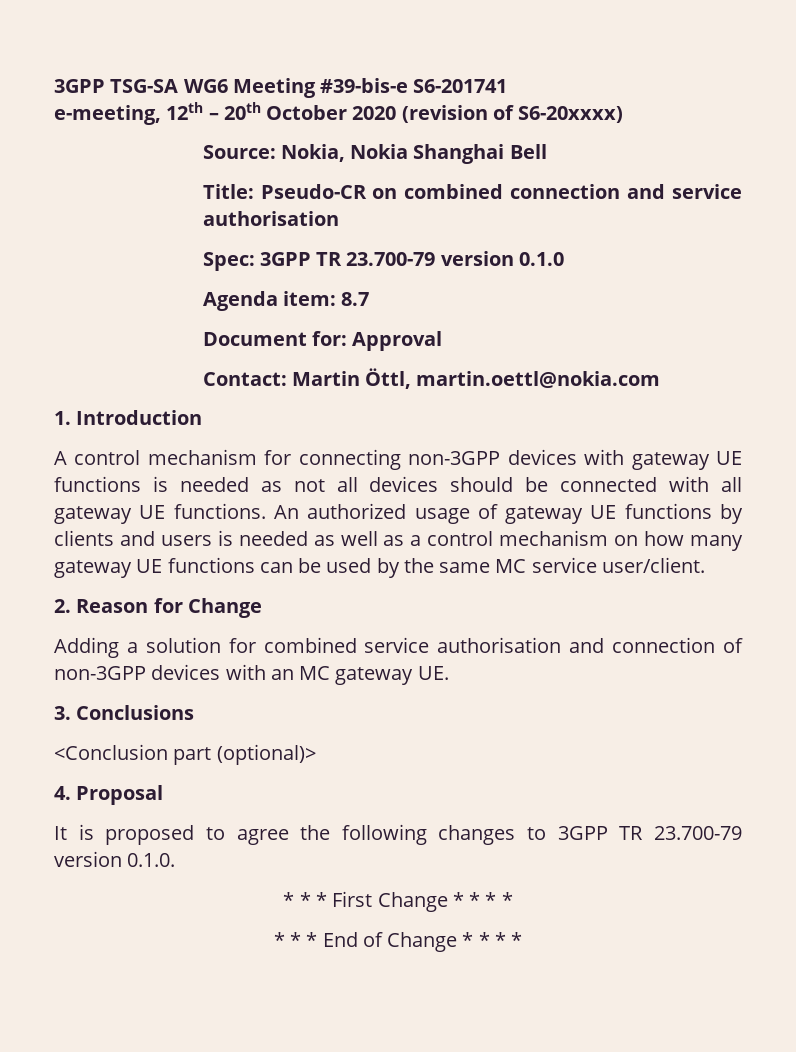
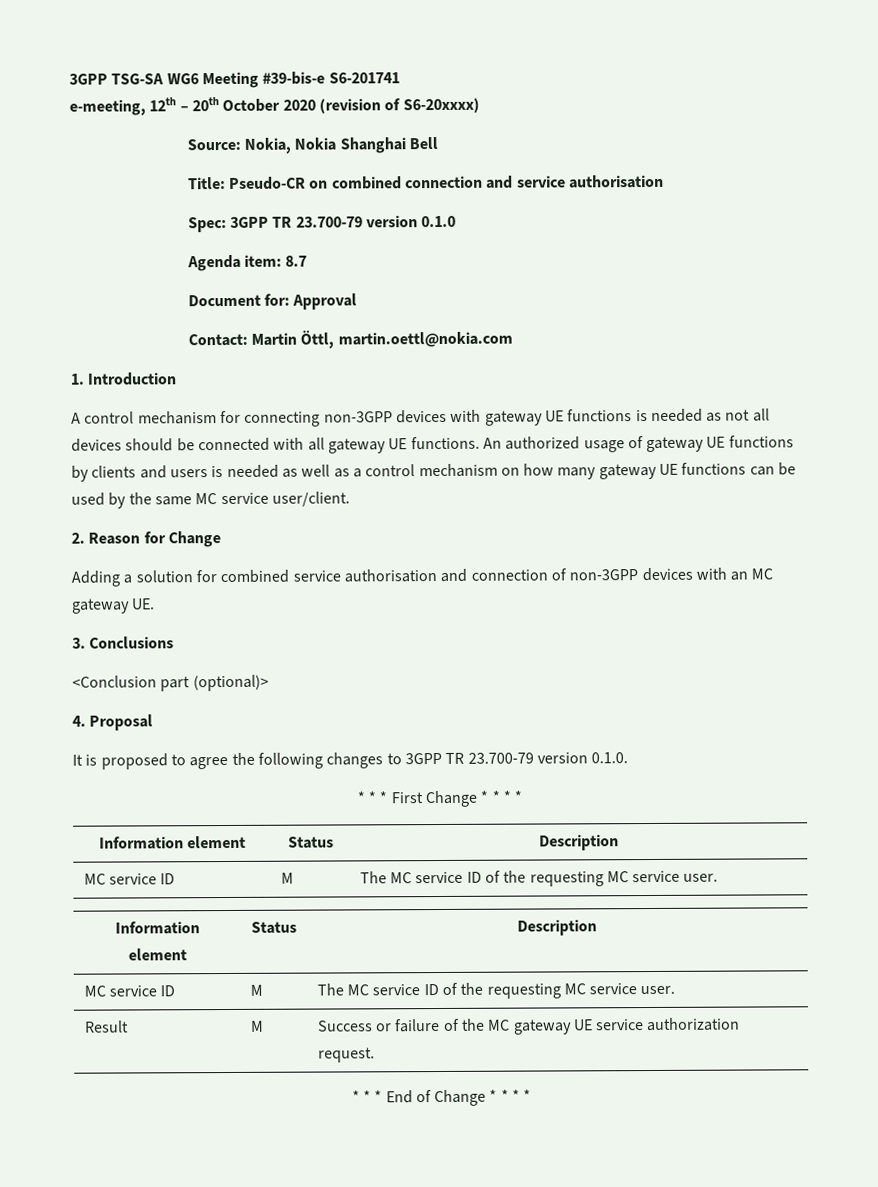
(513, 899) none -> [98,835,247,850] [287,836,334,849] [538,834,619,851] [83,873,176,885] [280,872,294,884] [359,870,719,887] [114,921,200,935] [127,948,187,961] [250,921,297,934] [517,919,597,936] [83,985,176,997] [249,984,263,996] [316,982,676,999] [84,1020,129,1033] [250,1020,264,1032] [317,1017,741,1035] [317,1047,375,1063] // Information element | Status | Description // MC service ID | M | The MC service ID of the requesting MC service user. // Information element | Status | Description // MC service ID | M | The MC service ID of the requesting MC service user. // Result | M | Success or failure of the MC gateway UE service authorization request.

